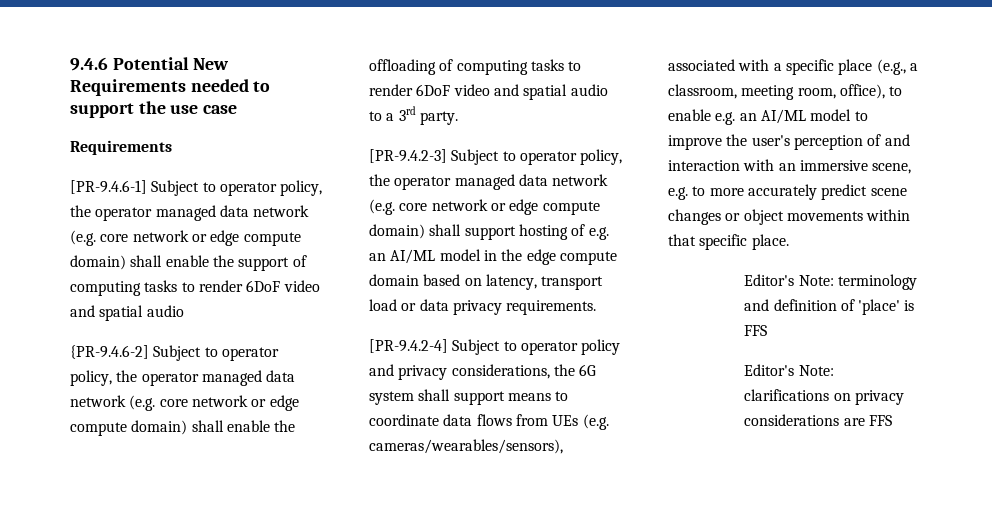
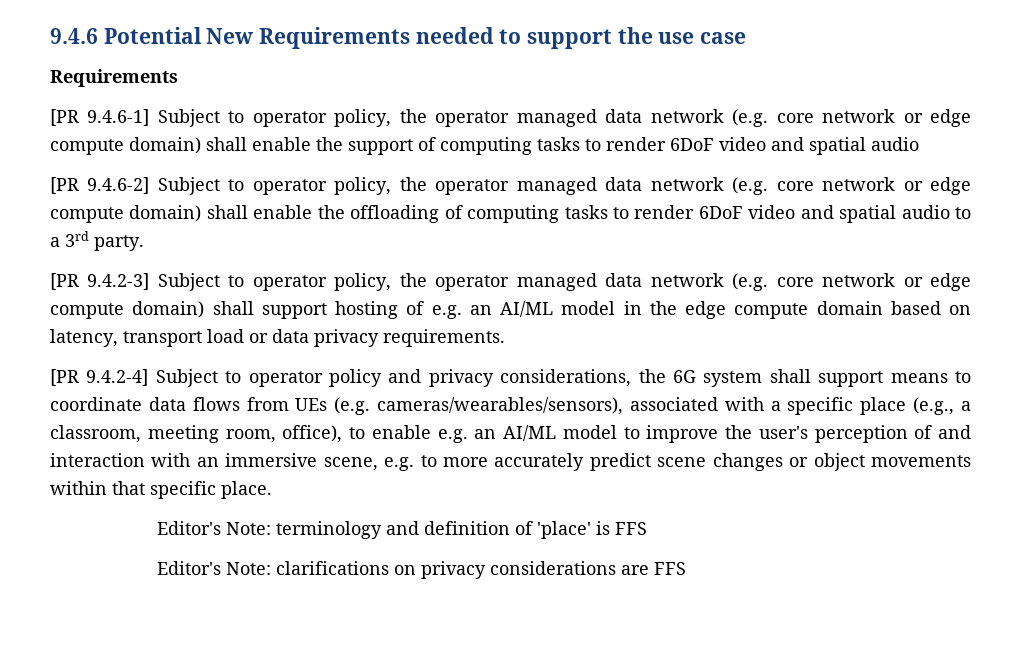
[70,180,147,194] [PR-9.4.6-1] -> [50,109,150,126] [PR 9.4.6-1]
[70,345,149,359] {PR-9.4.6-2] -> [50,177,150,194] [PR 9.4.6-2]
[369,149,447,163] [PR-9.4.2-3] -> [50,273,150,290] [PR 9.4.2-3]
[369,339,448,353] [PR-9.4.2-4] -> [50,369,149,386] [PR 9.4.2-4]

